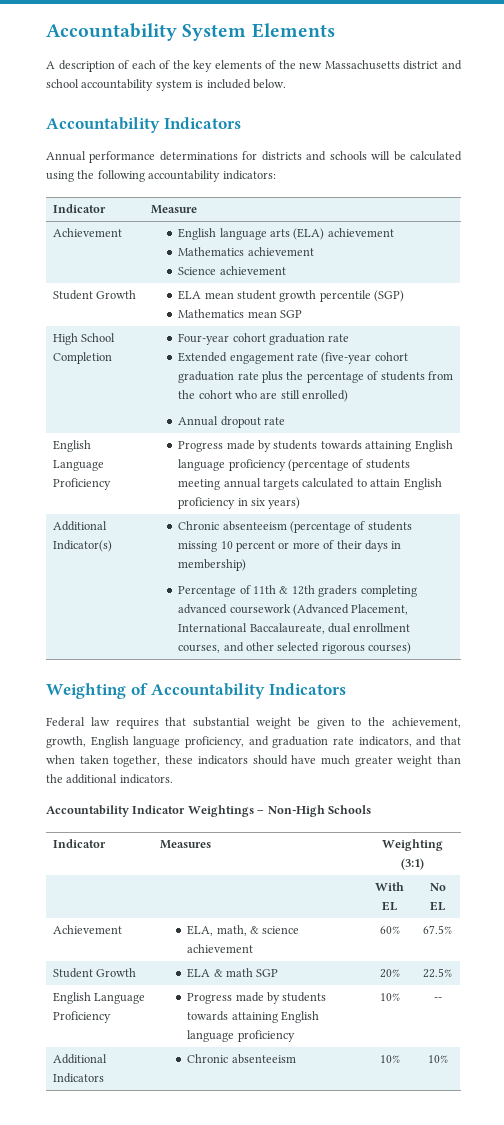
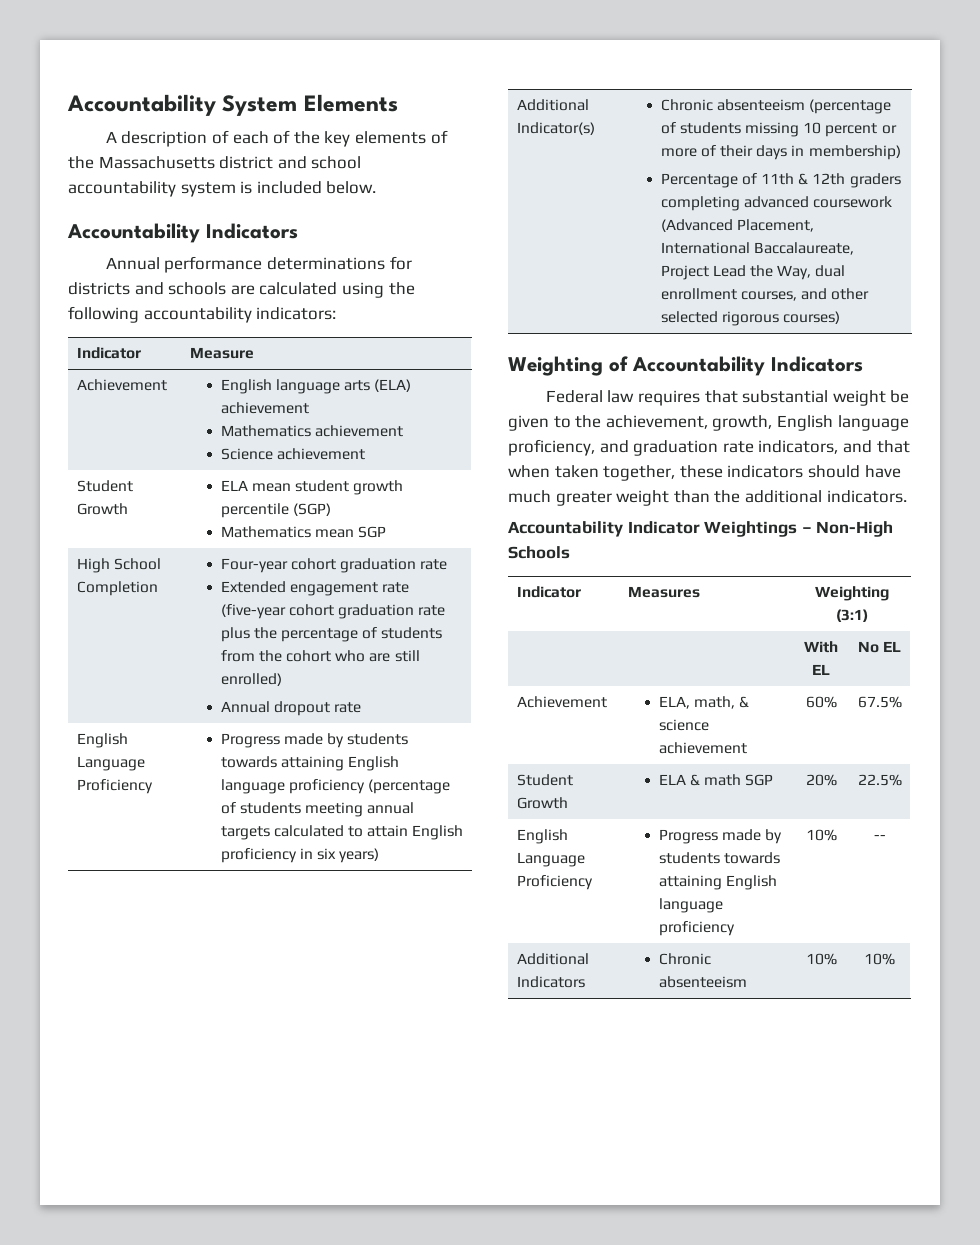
[299,62,323,69] new -> (94, 162) none
[371,151,406,161] will be -> [230,285,255,295] are
(325, 628) none -> [660,265,812,280] Project Lead the Way,

